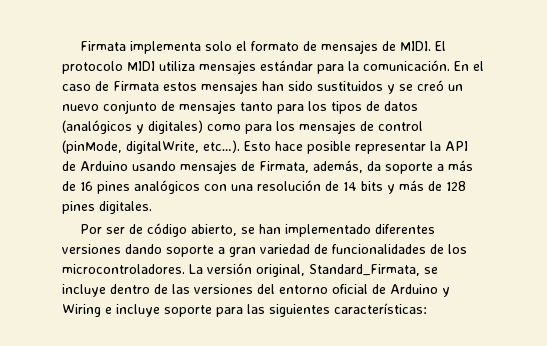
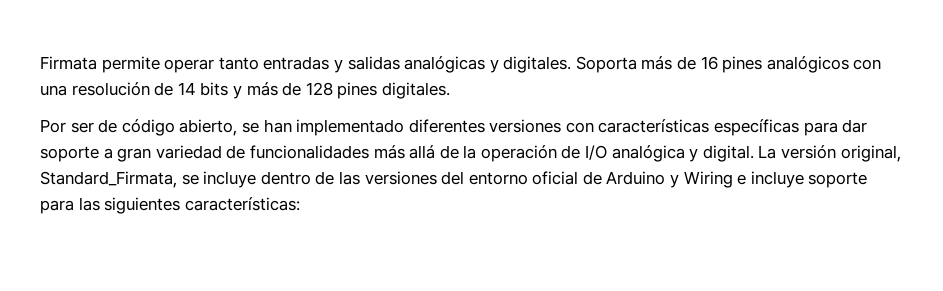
[80,40,447,54] [62,60,484,74] [62,80,463,94] [62,100,418,114] [62,120,423,134] [62,140,468,154] [62,160,444,174] Firmata implementa solo el formato de mensajes de MIDI. El protocolo MIDI utiliza mensajes estándar para la comunicación. En el caso de Firmata estos mensajes han sido sustituidos y se creó un nuevo conjunto de mensajes tanto para los tipos de datos (analógicos y digitales) como para los mensajes de control (pinMode, digitalWrite, etc…). Esto hace posible representar la API de Arduino usando mensajes de Firmata, además, da soporte a -> [40,56,637,73] Firmata permite operar tanto entradas y salidas analógicas y digitales. Soporta
[125,244,162,254] dando -> [565,119,868,136] con características específicas para dar
[430,244,467,254] [62,264,185,274] de los microcontroladores. -> [373,145,754,162] más allá de la operación de I/O analógica y digital.

